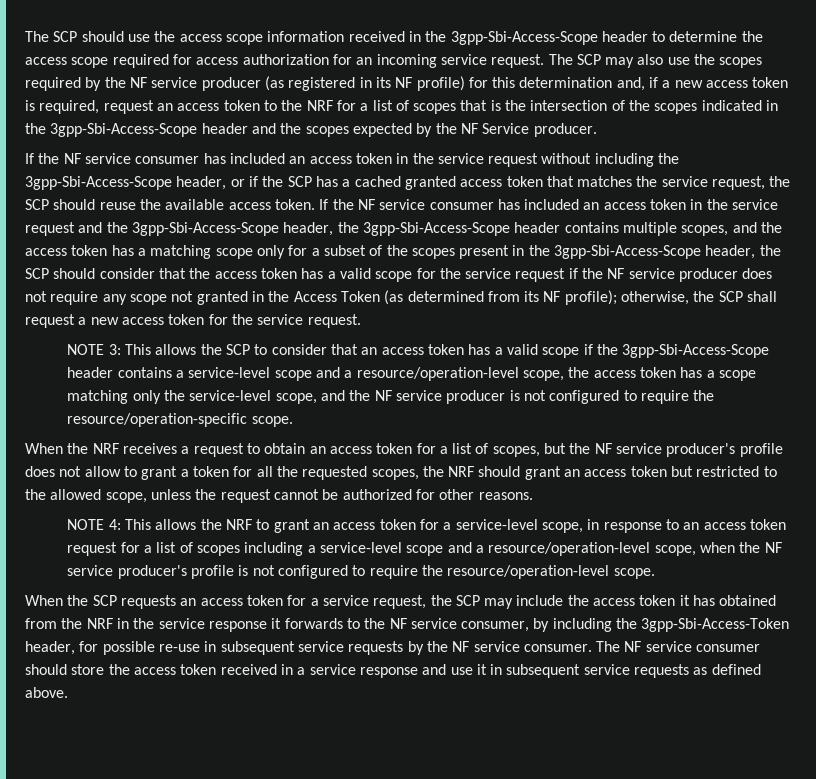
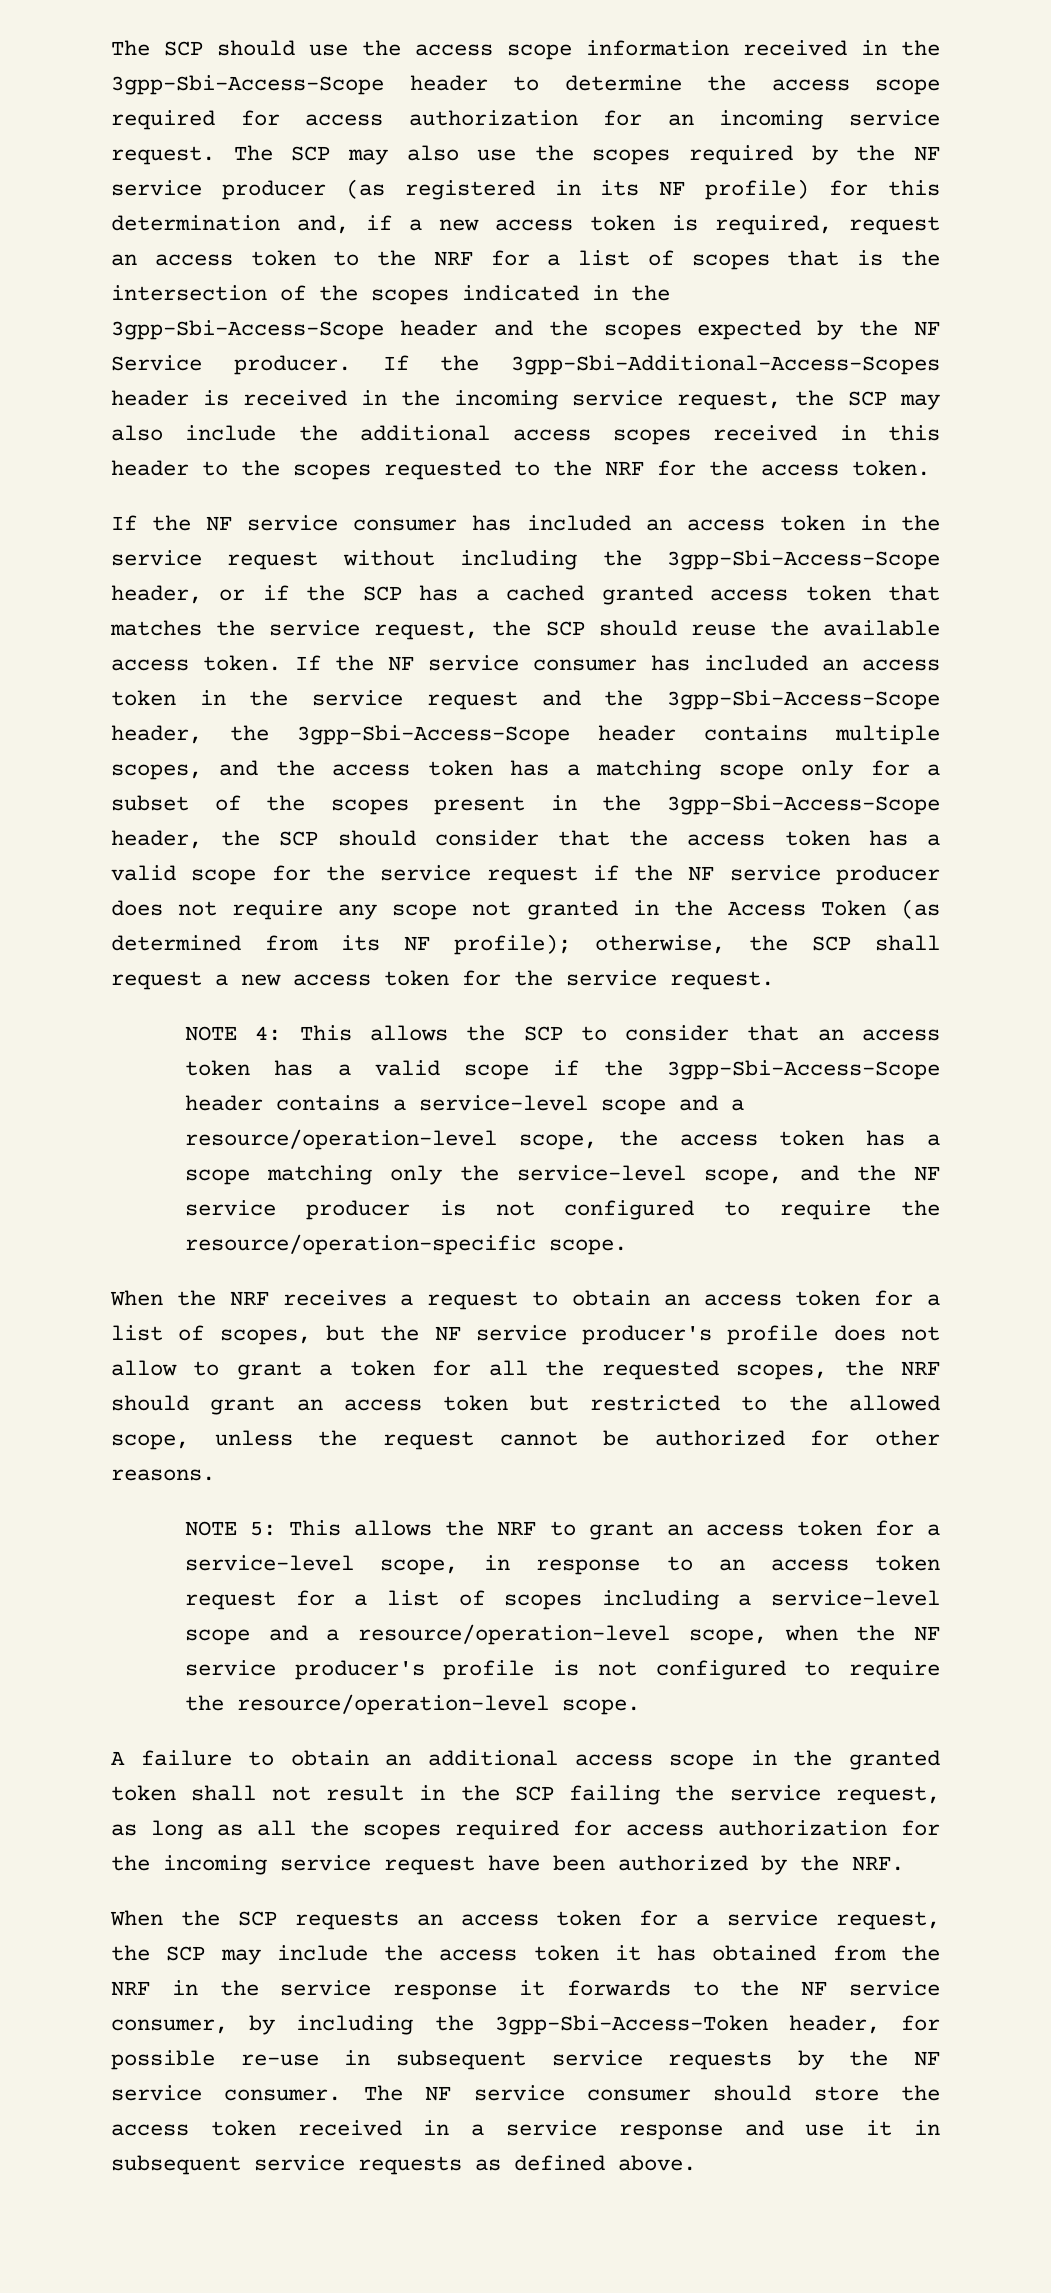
(597, 130) none -> [382,355,940,375] [111,390,940,410] [111,425,940,445] [111,460,930,480] If the 3gpp-Sbi-Additional-Access-Scopes header is received in the incoming service request, the SCP may also include the additional access scopes received in this header to the scopes requested to the NRF for the access token.
[108,344,121,355] 3: -> [255,1026,282,1041] 4:
[108,519,121,530] 4: -> [250,1521,277,1536] 5:
(655, 573) none -> [111,1750,941,1770] [111,1785,940,1805] [111,1820,940,1840] [111,1855,904,1875] // A failure to obtain an additional access scope in the granted token shall not result in the SCP failing the service request, as long as all the scopes required for access authorization for the incoming service request have been authorized by the NRF.

